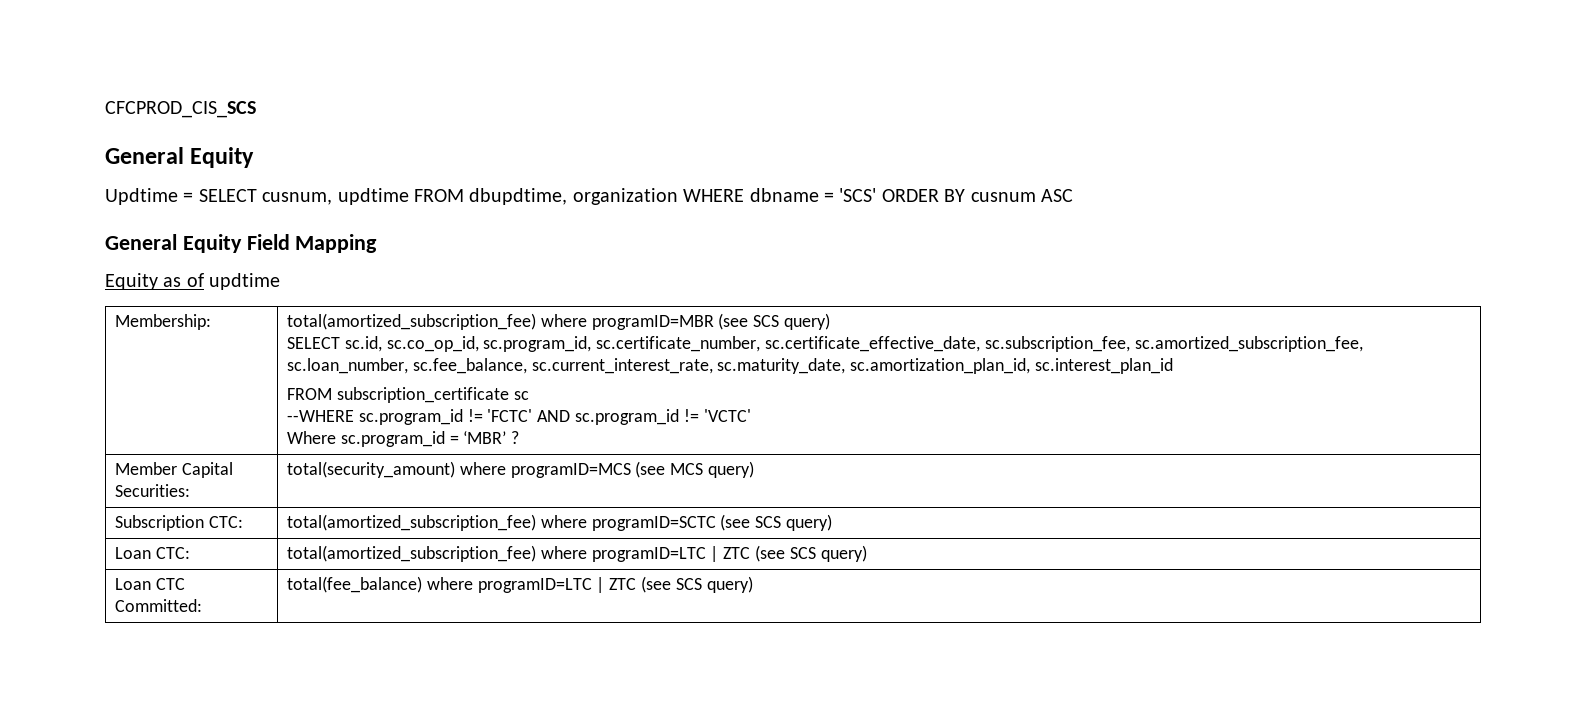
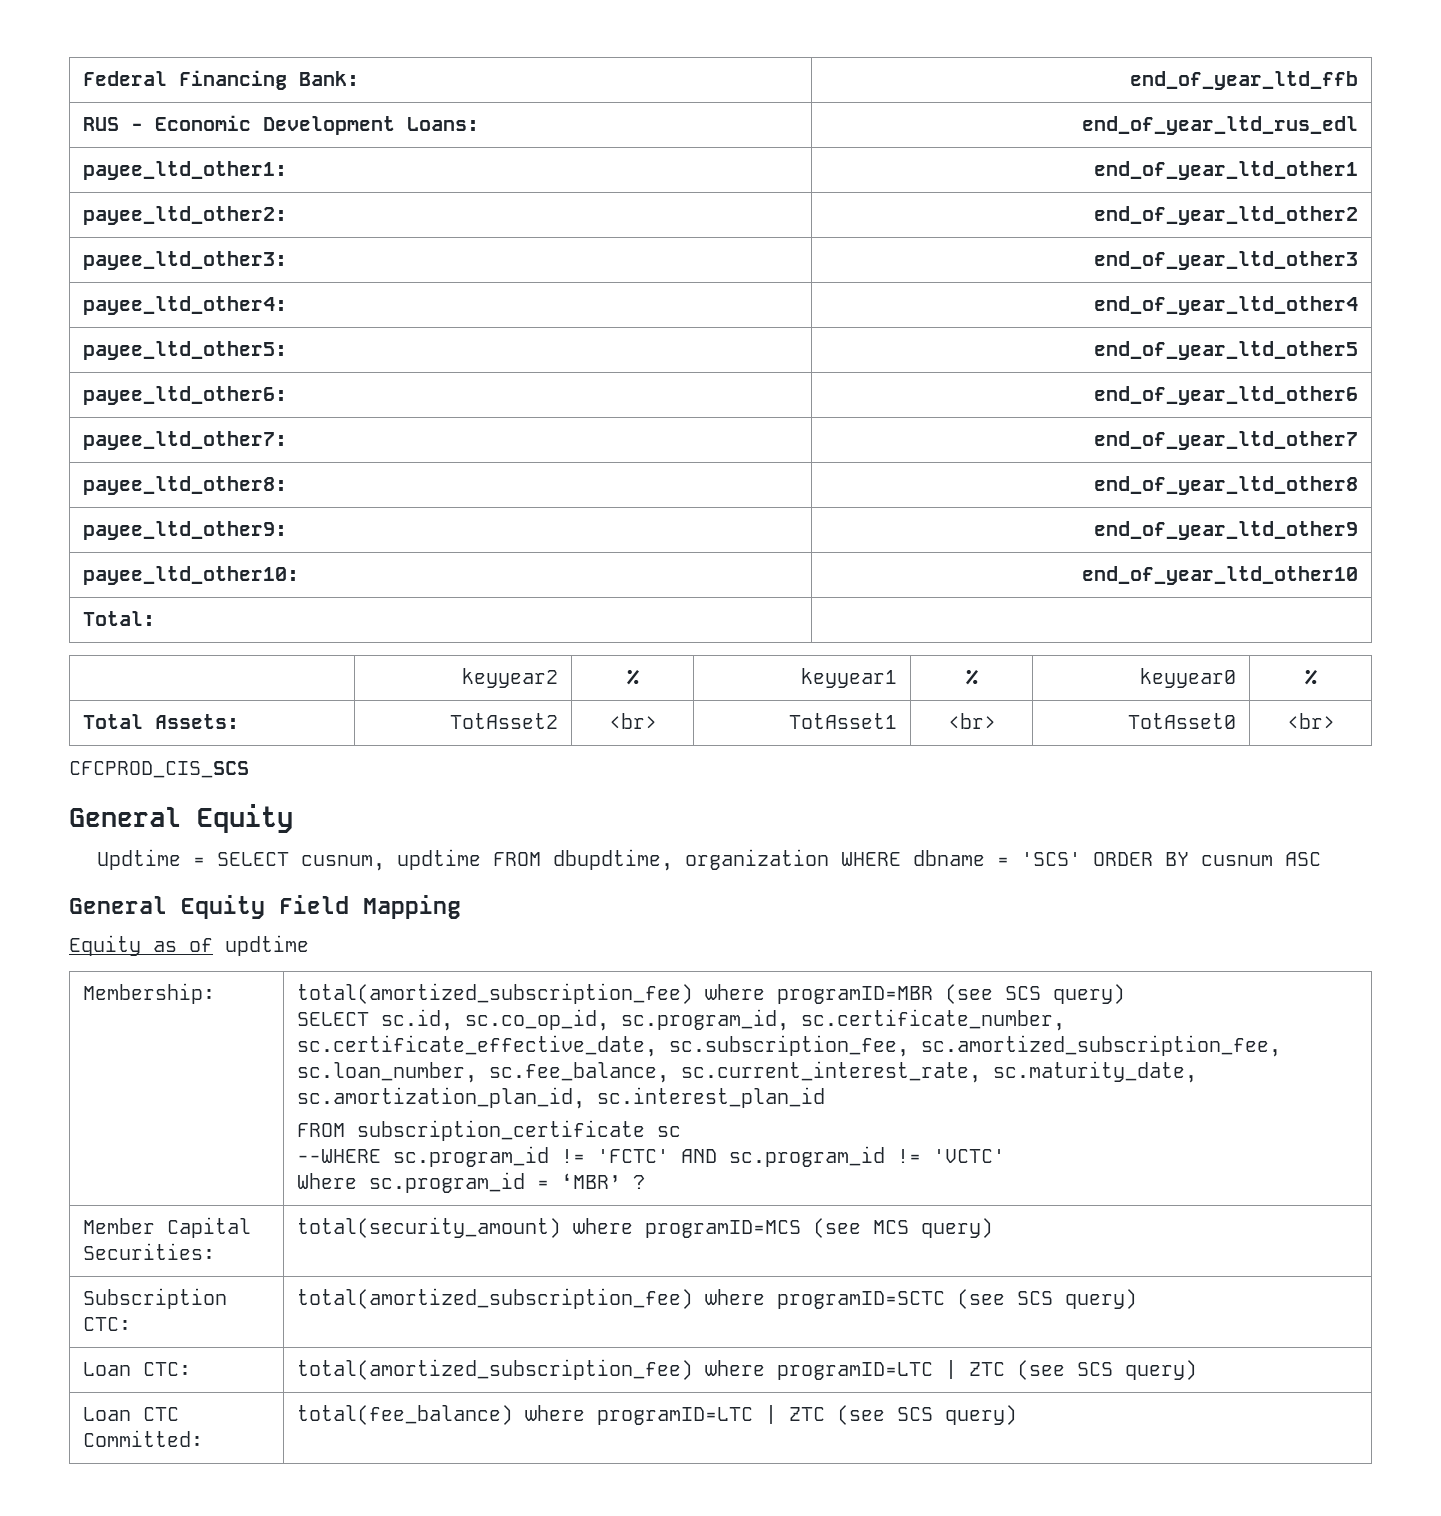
(105, 109) none -> [82,70,359,90] [1130,71,1359,90] [82,115,479,135] [1082,116,1359,135] [82,161,287,180] [1094,161,1359,180] [82,206,287,225] [1094,206,1359,225] [82,251,287,270] [1094,251,1359,270] [82,296,287,315] [1094,296,1359,315] [82,341,287,360] [1094,341,1359,360] [82,386,287,405] [1094,386,1359,405] [82,431,287,450] [1094,431,1359,450] [82,476,287,495] [1094,476,1359,495] [82,521,287,540] [1094,521,1359,540] [82,566,299,585] [1082,566,1359,585] [82,611,155,626] [462,668,559,688] [626,670,639,685] [801,668,898,688] [965,670,978,685] [1140,668,1237,688] [1304,670,1317,685] [82,714,239,729] [450,713,559,729] [608,713,657,729] [789,713,898,729] [947,713,996,729] [1128,713,1237,729] [1286,713,1335,729] Federal Financing Bank: | end_of_year_ltd_ffb // RUS - Economic Development Loans: | end_of_year_ltd_rus_edl // payee_ltd_other1: | end_of_year_ltd_other1 // payee_ltd_other2: | end_of_year_ltd_other2 // payee_ltd_other3: | end_of_year_ltd_other3 // payee_ltd_other4: | end_of_year_ltd_other4 // payee_ltd_other5: | end_of_year_ltd_other5 // payee_ltd_other6: | end_of_year_ltd_other6 // payee_ltd_other7: | end_of_year_ltd_other7 // payee_ltd_other8: | end_of_year_ltd_other8 // payee_ltd_other9: | end_of_year_ltd_other9 // payee_ltd_other10: | end_of_year_ltd_other10 // Total: | // | keyyear2 | % | keyyear1 | % | keyyear0 | % // Total Assets: | TotAsset2 | <br> | TotAsset1 | <br> | TotAsset0 | <br> //

